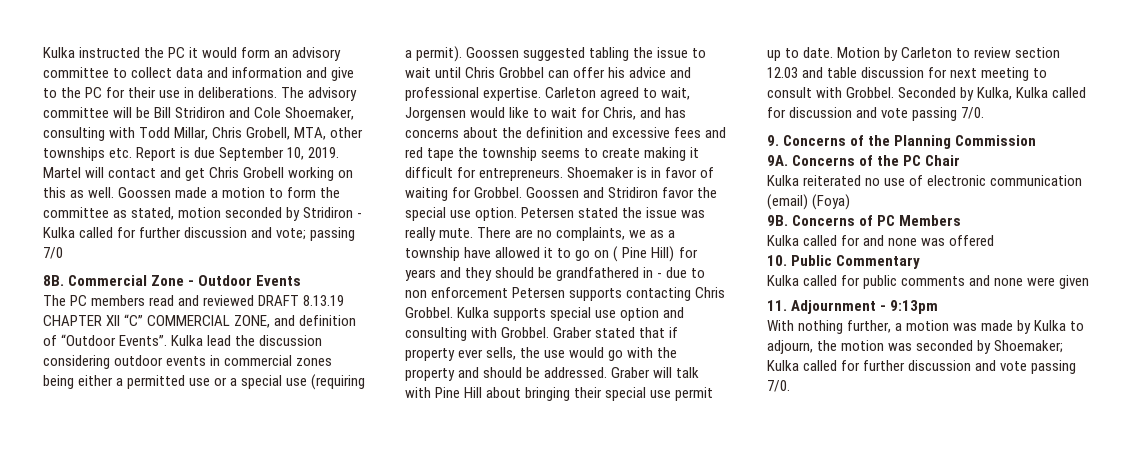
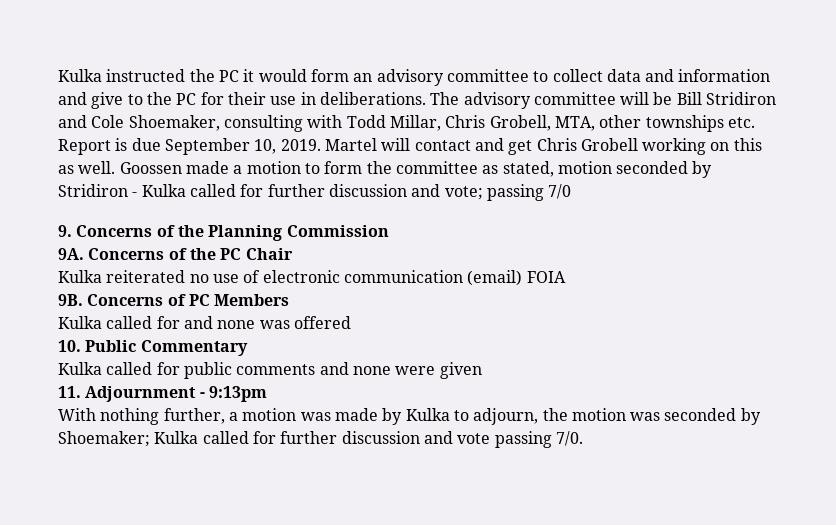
[43,275,302,286] [43,295,345,306] [43,314,357,328] [43,334,323,346] [43,355,333,369] [43,374,366,390] [405,46,707,62] [405,67,692,78] [405,87,691,101] [405,107,687,121] [405,127,727,138] [405,147,700,161] [405,167,715,181] [405,187,718,201] [405,207,706,221] [405,227,676,241] [405,246,698,262] [405,267,706,281] [405,287,726,301] [405,307,685,321] [405,327,679,341] [405,347,678,361] [405,367,700,381] [405,387,714,401] [767,47,1061,61] [767,67,1048,81] [767,87,1087,101] [767,107,985,121] // 8B. Commercial Zone - Outdoor Events // The PC members read and reviewed DRAFT 8.13.19 CHAPTER XII “C” COMMERCIAL ZONE, and definition of “Outdoor Events”. Kulka lead the discussion considering outdoor events in commercial zones being either a permitted use or a special use (requiring a permit). Goossen suggested tabling the issue to wait until Chris Grobbel can offer his advice and professional expertise. Carleton agreed to wait, Jorgensen would like to wait for Chris, and has concerns about the definition and excessive fees and red tape the township seems to create making it difficult for entrepreneurs. Shoemaker is in favor of waiting for Grobbel. Goossen and Stridiron favor the special use option. Petersen stated the issue was really mute. There are no complaints, we as a township have allowed it to go on ( Pine Hill) for years and they should be grandfathered in - due to non enforcement Petersen supports contacting Chris Grobbel. Kulka supports special use option and consulting with Grobbel. Graber stated that if property ever sells, the use would go with the property and should be addressed. Graber will talk with Pine Hill about bringing their special use permit up to date. Motion by Carleton to review section 12.03 and table discussion for next meeting to consult with Grobbel. Seconded by Kulka, Kulka called for discussion and vote passing 7/0. -> (572, 191) none
[812,194,851,210] (Foya) -> [526,271,566,283] FOIA

